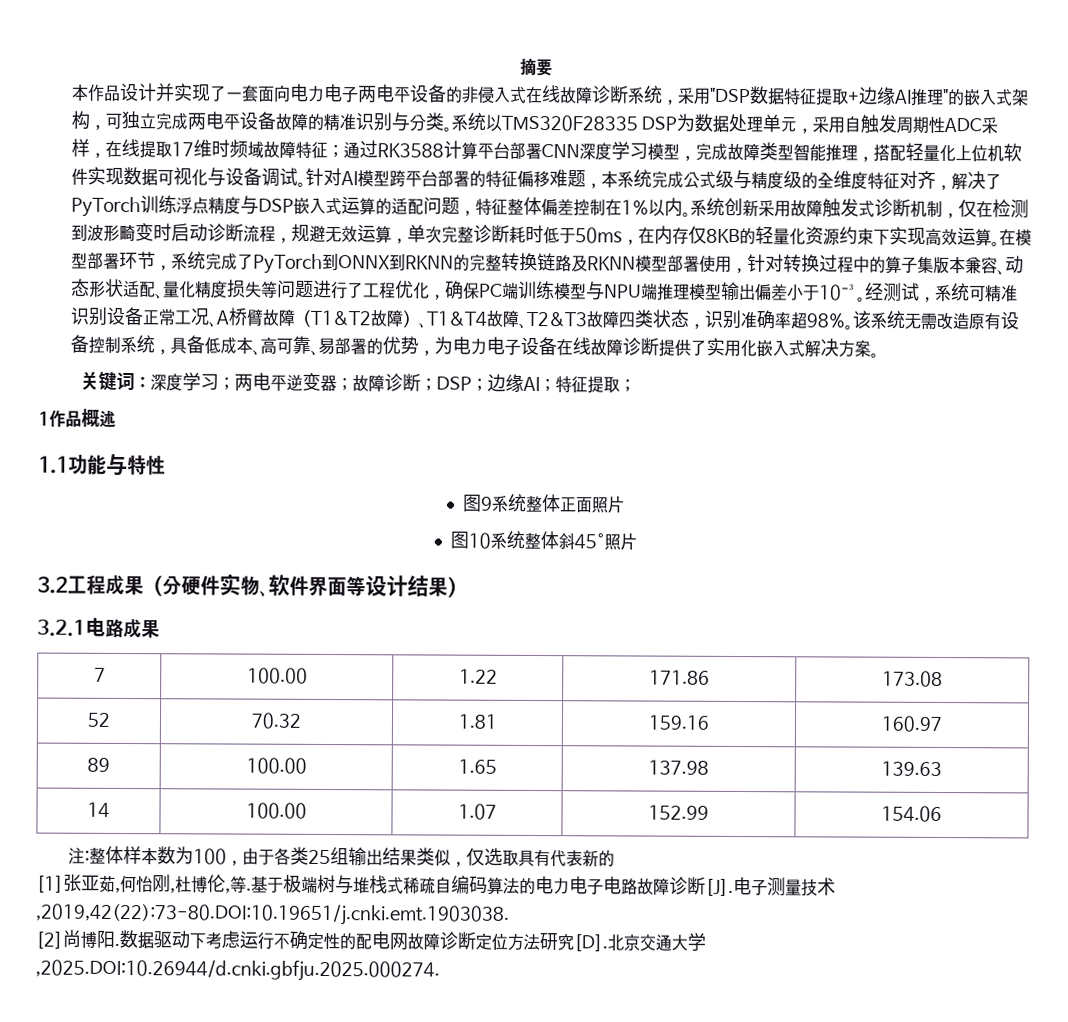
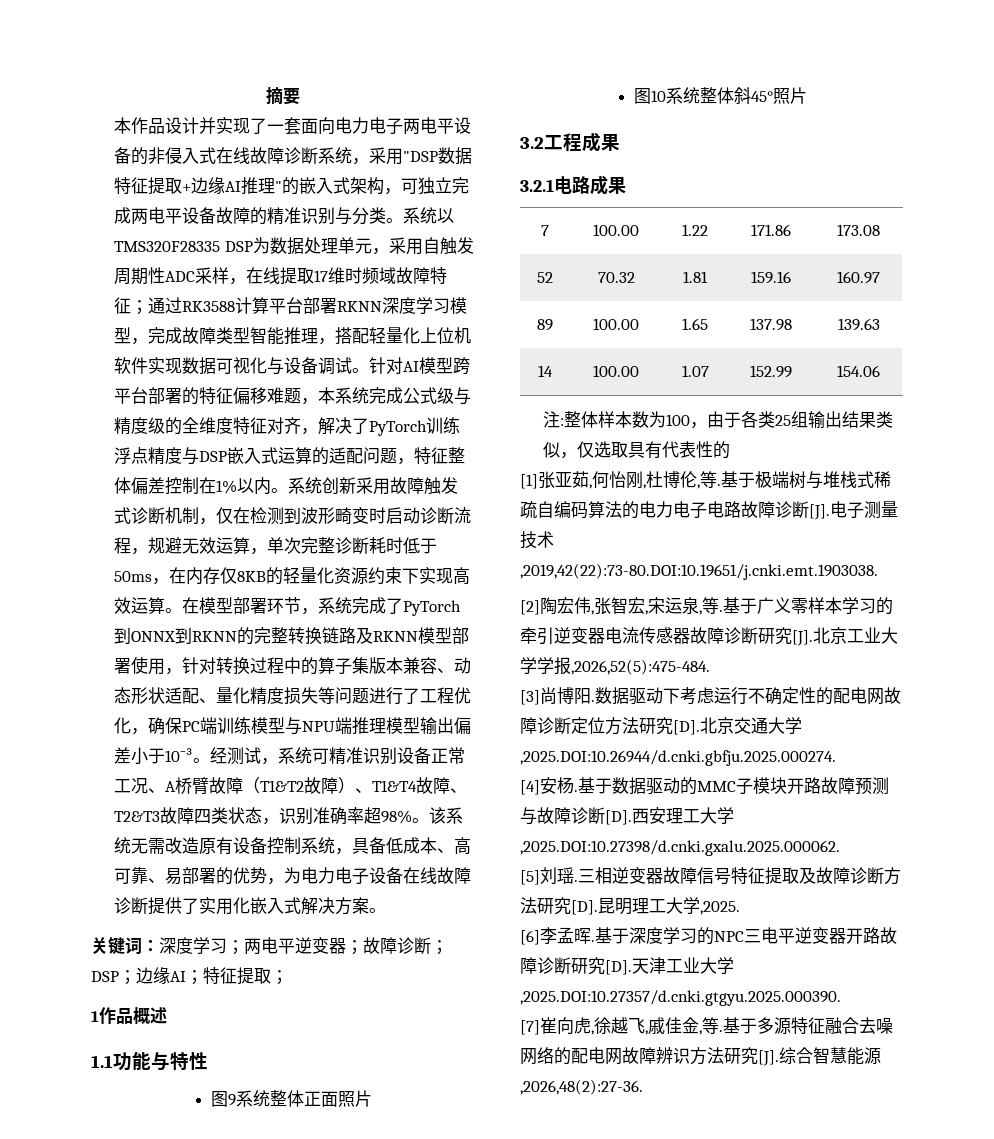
[540,144,580,159] CNN -> [336,301,382,312] RKNN
[143,573,467,598] （分硬件实物、软件界面等设计结果） -> (620, 142) none
[581,849,599,868] 新 -> [695,441,713,458] 性
(63, 940) none -> [540,597,893,615] [520,627,898,646] [520,657,710,675] [520,690,540,705] 陶宏伟,张智宏,宋运泉,等.基于广义零样本学习的牵引逆变器电流传感器故障诊断研究[J].北京工业大学学报,2026,52(5):475-484. // [3]
(440, 970) none -> [520,777,889,795] [520,807,734,825] [520,840,840,856] [520,867,901,885] [520,897,740,915] [520,927,897,945] [520,957,734,975] [520,990,841,1006] [520,1017,893,1035] [520,1047,881,1066] [520,1079,643,1095] // [4]安杨.基于数据驱动的MMC子模块开路故障预测与故障诊断[D].西安理工大学,2025.DOI:10.27398/d.cnki.gxalu.2025.000062. // [5]刘瑶.三相逆变器故障信号特征提取及故障诊断方法研究[D].昆明理工大学,2025. // [6]李孟晖.基于深度学习的NPC三电平逆变器开路故障诊断研究[D].天津工业大学,2025.DOI:10.27357/d.cnki.gtgyu.2025.000390. // [7]崔向虎,徐越飞,戚佳金,等.基于多源特征融合去噪网络的配电网故障辨识方法研究[J].综合智慧能源,2026,48(2):27-36.

